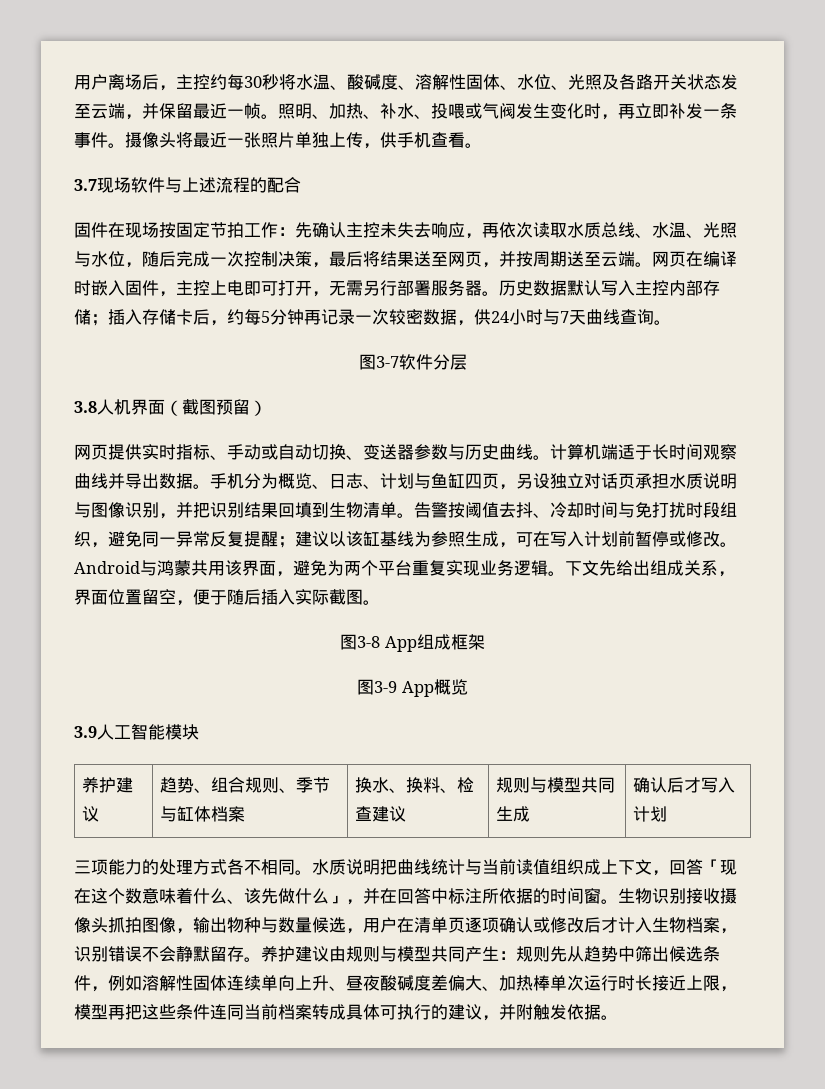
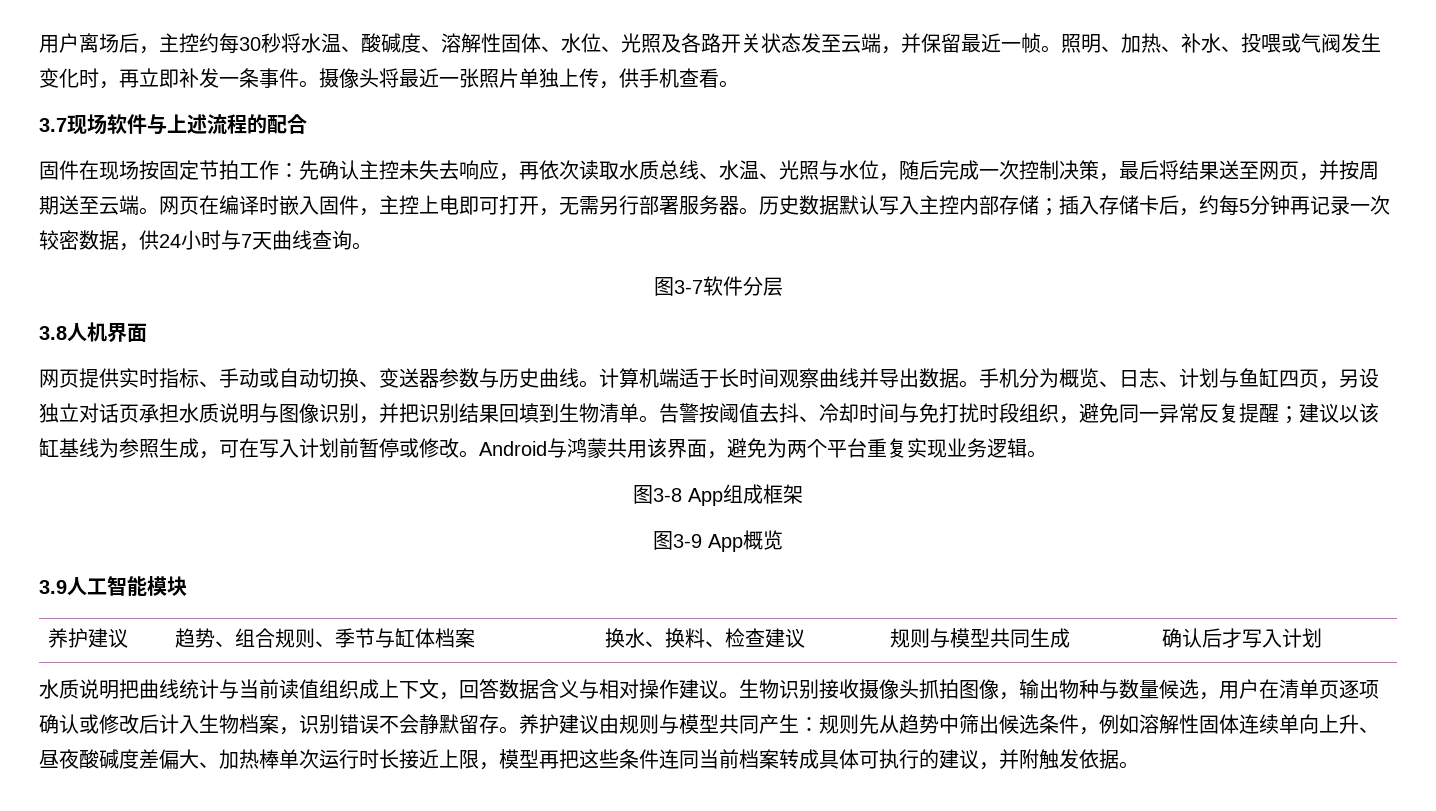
[165,399,267,416] （截图预留） -> (147, 332) none
[565,560,735,577] [74,589,380,606] 下文先给出组成关系，界面位置留空，便于随后插入实际截图。 -> (1047, 454) none
[74,859,312,875] 三项能力的处理方式各不相同。 -> (1323, 638) none
[703,859,737,875] [74,888,601,905] 「现在这个数意味着什么、该先做什么」，并在回答中标注所依据的时间窗 -> [499,679,719,699] 数据含义与相对操作建议
[601,917,618,933] 才 -> (159, 724) none

